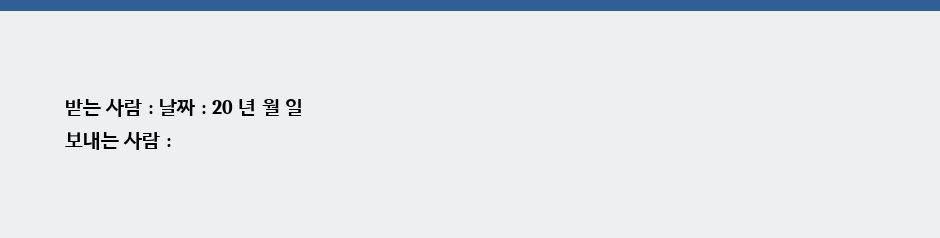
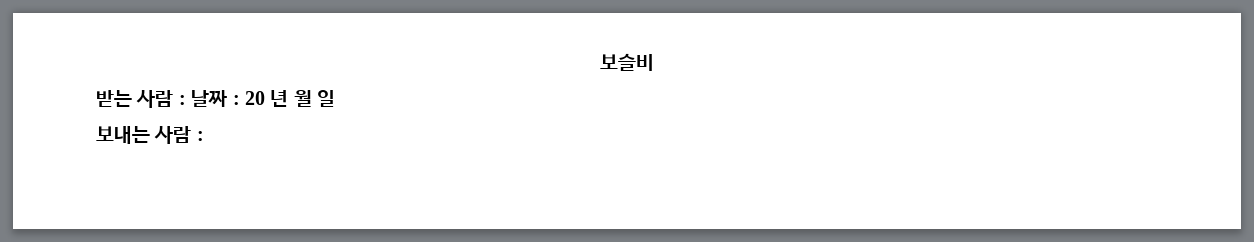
(65, 107) none -> [600,53,654,71] 보슬비 //

